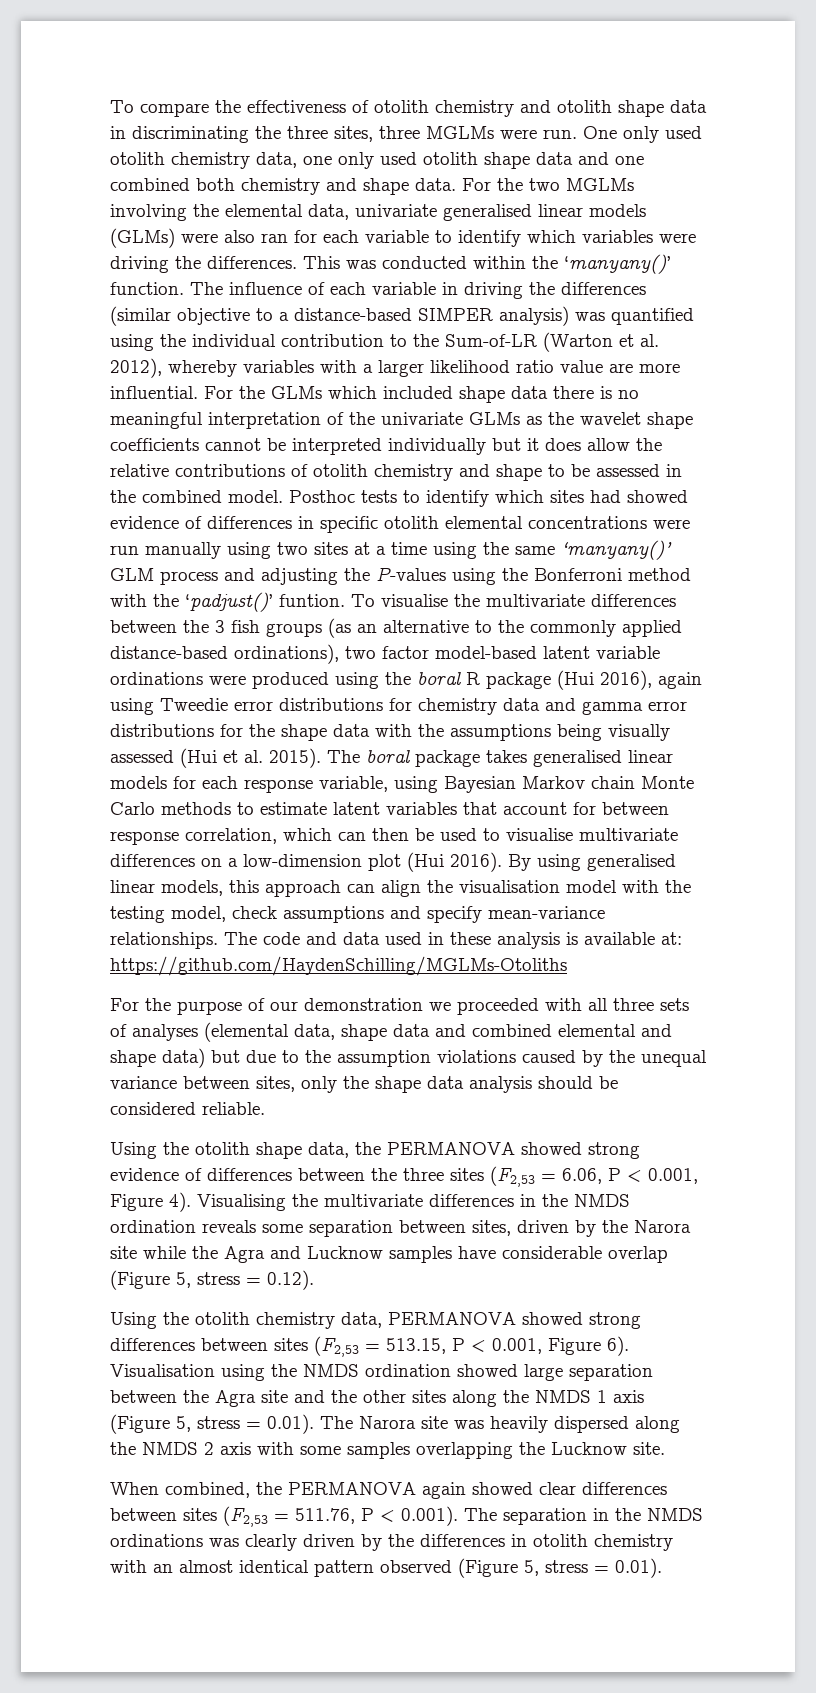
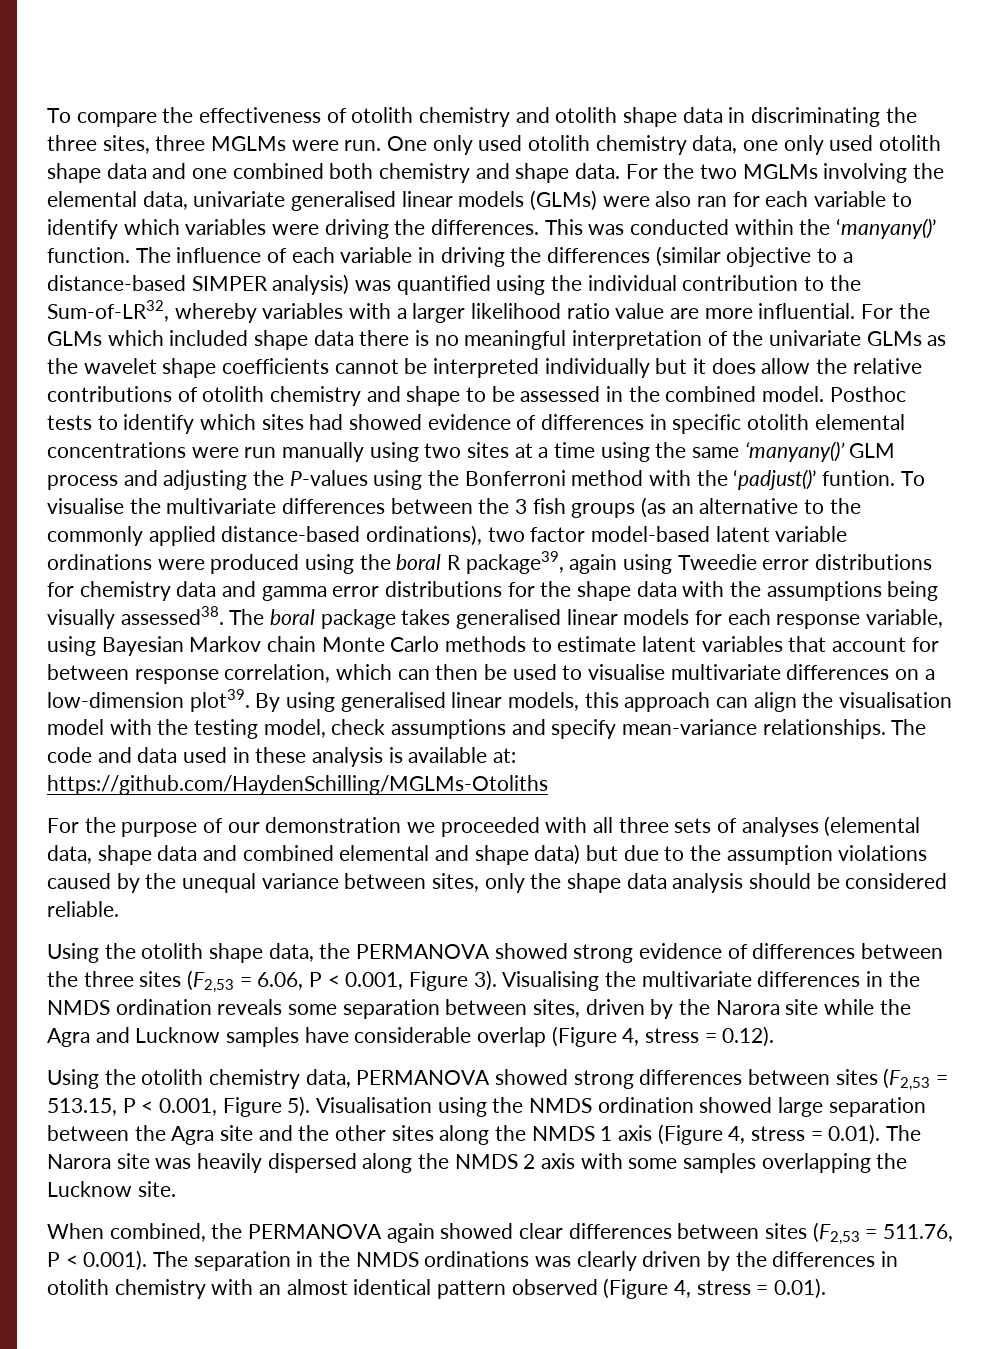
[445,332,659,352] [110,358,162,378] Sum-of-LR (Warton et al. 2012), -> [47,300,169,322] Sum-of-LR32,
[486,670,652,690] package (Hui 2016), -> [465,551,564,574] package39,
[110,748,321,768] assessed (Hui et al. 2015). -> [120,606,224,625] assessed38.
[368,852,502,872] plot (Hui 2016). -> [189,689,250,712] plot39.
[169,1192,191,1212] 4). -> [473,970,497,991] 3).
[176,1272,191,1288] 5, -> [622,1028,640,1046] 4,
[607,1336,629,1356] 6). -> [287,1096,311,1117] 5).
[176,1416,191,1432] 5, -> [728,1126,746,1144] 4,
[524,1560,539,1576] 5, -> [674,1280,692,1298] 4,

